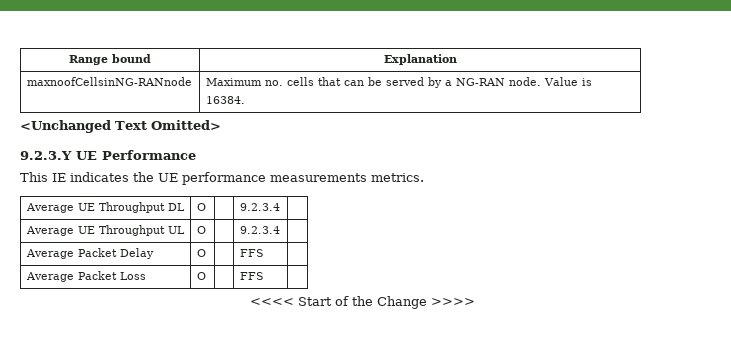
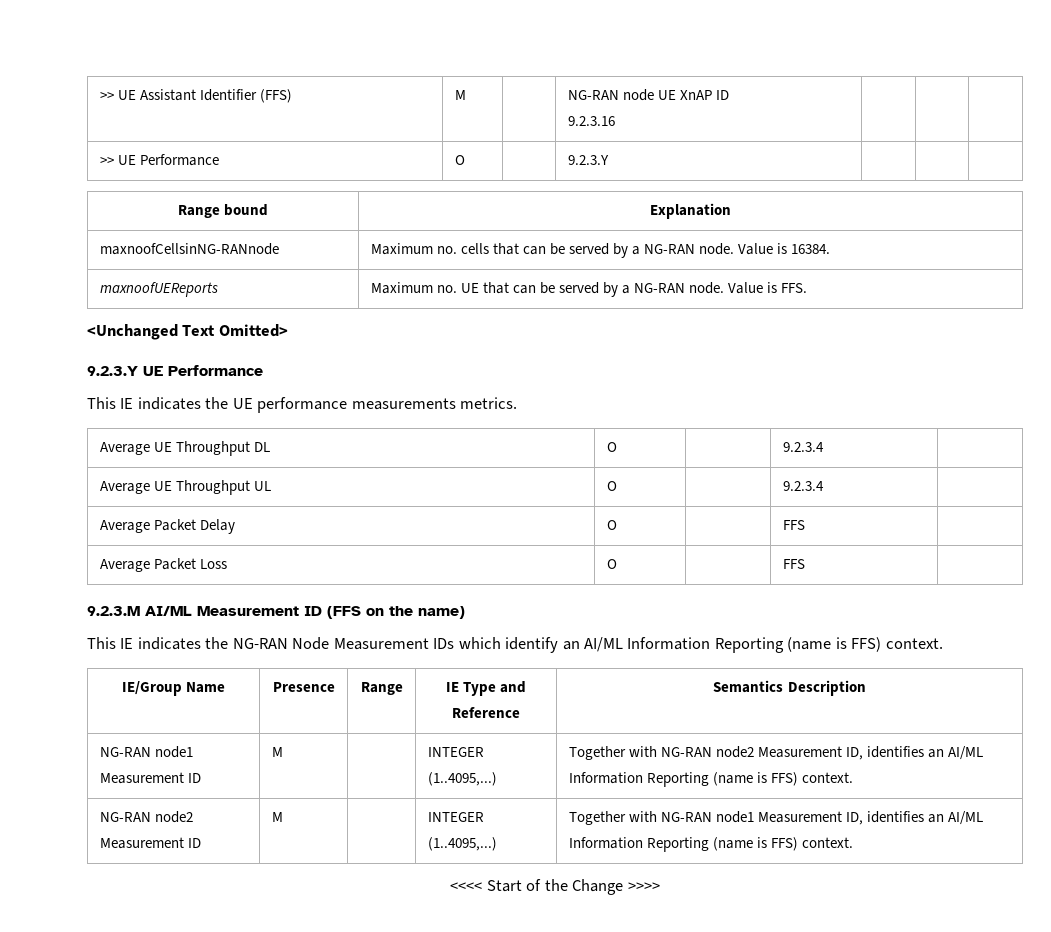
(69, 60) none -> [99,89,292,103] [454,90,466,100] [567,89,729,101] [567,116,615,126] [99,154,219,166] [454,155,465,165] [567,155,609,165] >> UE Assistant Identifier (FFS) | M | | NG-RAN node UE XnAP ID // 9.2.3.16 | | | // >> UE Performance | O | | 9.2.3.Y | | | //
(245, 100) none -> [99,282,218,297] [370,282,808,297] // maxnoofUEReports | Maximum no. UE that can be served by a NG-RAN node. Value is FFS.
(264, 276) none -> [87,606,465,619] [87,637,943,653] [121,681,226,696] [272,682,335,692] [360,682,403,695] [445,681,527,696] [452,707,520,718] [713,680,866,696] [99,746,193,758] [99,772,201,784] [271,747,283,757] [427,747,484,757] [427,772,497,786] [568,746,984,760] [568,772,853,787] [99,811,193,823] [99,837,201,849] [271,812,283,822] [427,812,484,822] [427,837,497,851] [568,811,984,825] [568,837,853,852] // 9.2.3.M AI/ML Measurement ID (FFS on the name) // This IE indicates the NG-RAN Node Measurement IDs which identify an AI/ML Information Reporting (name is FFS) context. // IE/Group Name | Presence | Range | IE Type and Reference | Semantics Description // NG-RAN node1 Measurement ID | M | | INTEGER (1..4095,...) | Together with NG-RAN node2 Measurement ID, identifies an AI/ML Information Reporting (name is FFS) context. // NG-RAN node2 Measurement ID | M | | INTEGER (1..4095,...) | Together with NG-RAN node1 Measurement ID, identifies an AI/ML Information Reporting (name is FFS) context.

